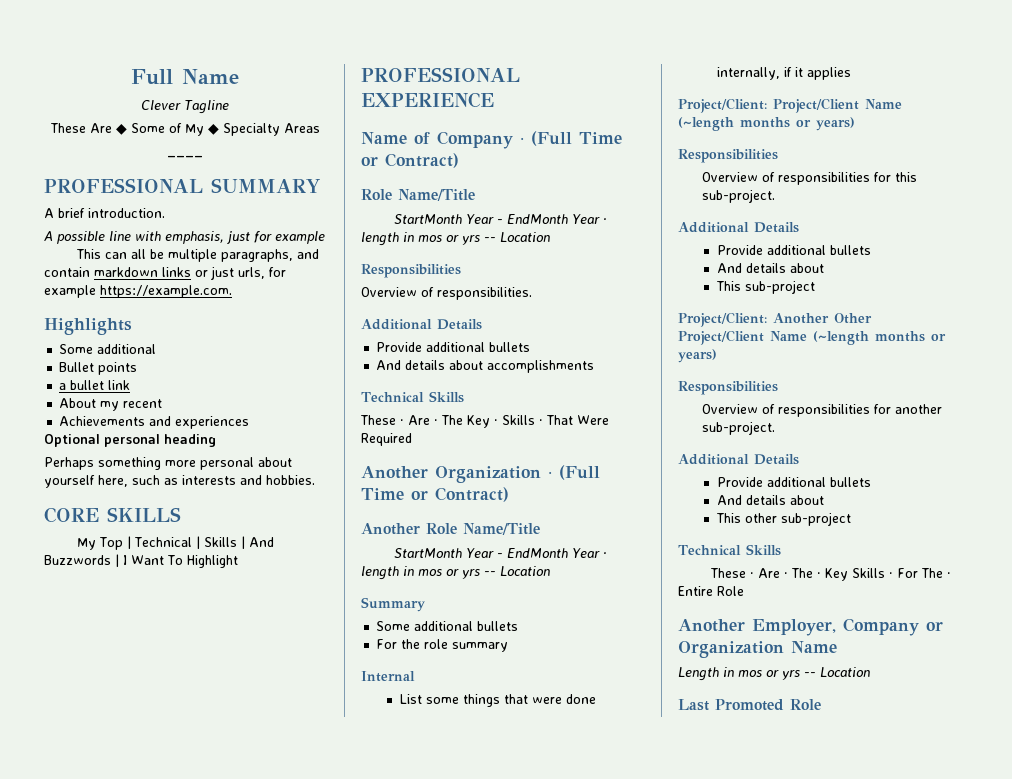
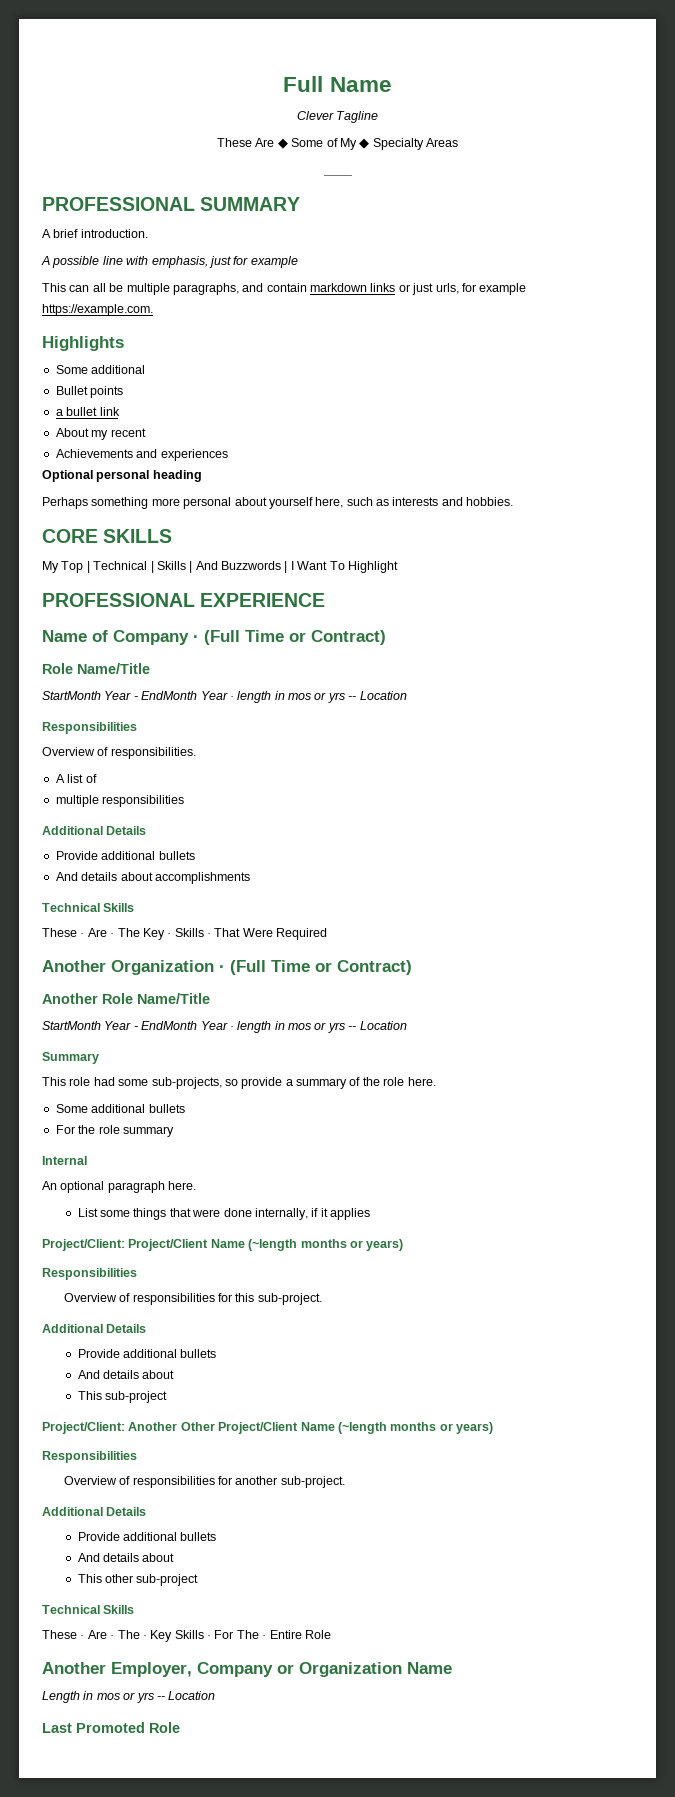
(532, 293) none -> [55,774,97,783] [55,795,185,807] // A list of // multiple responsibilities
(425, 604) none -> [42,1077,436,1089] // This role had some sub-projects, so provide a summary of the role here.
(415, 676) none -> [42,1181,197,1193] // An optional paragraph here.

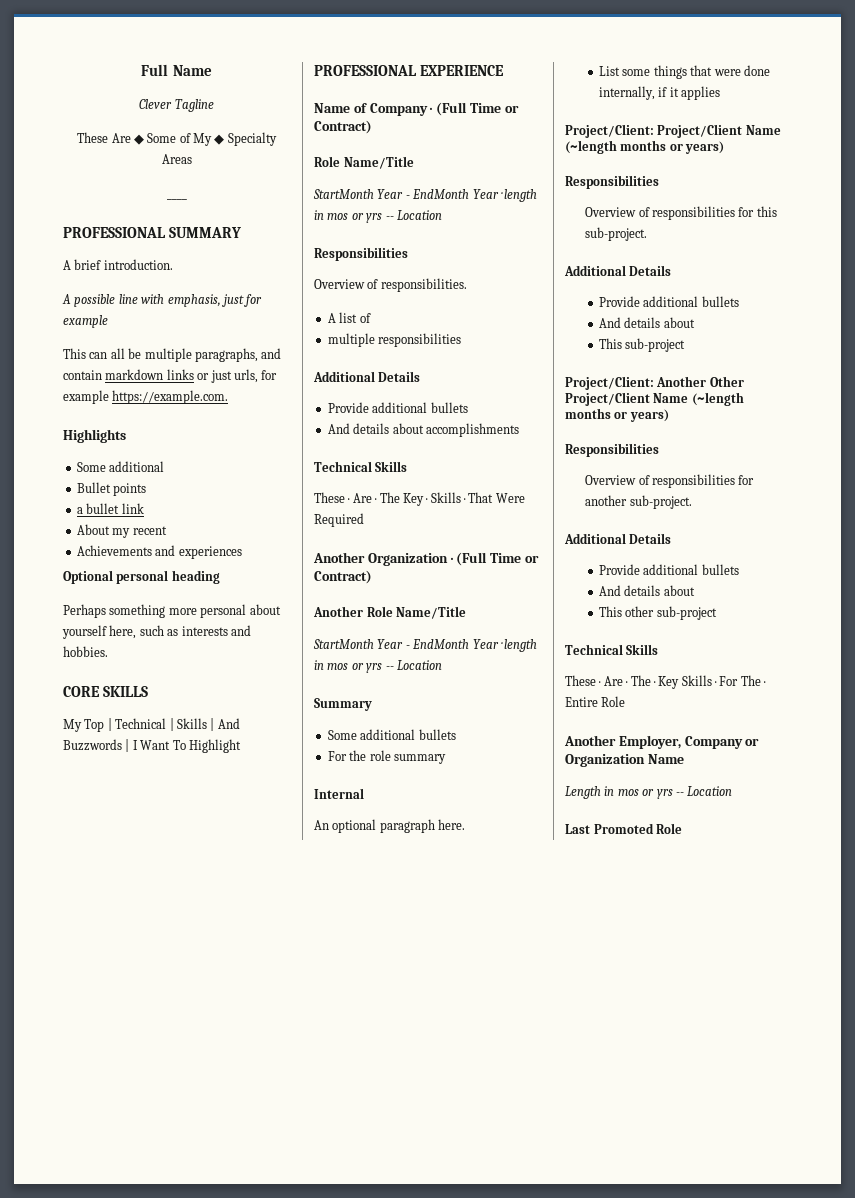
[42,1077,436,1089] // This role had some sub-projects, so provide a summary of the role here. -> (372, 704) none

